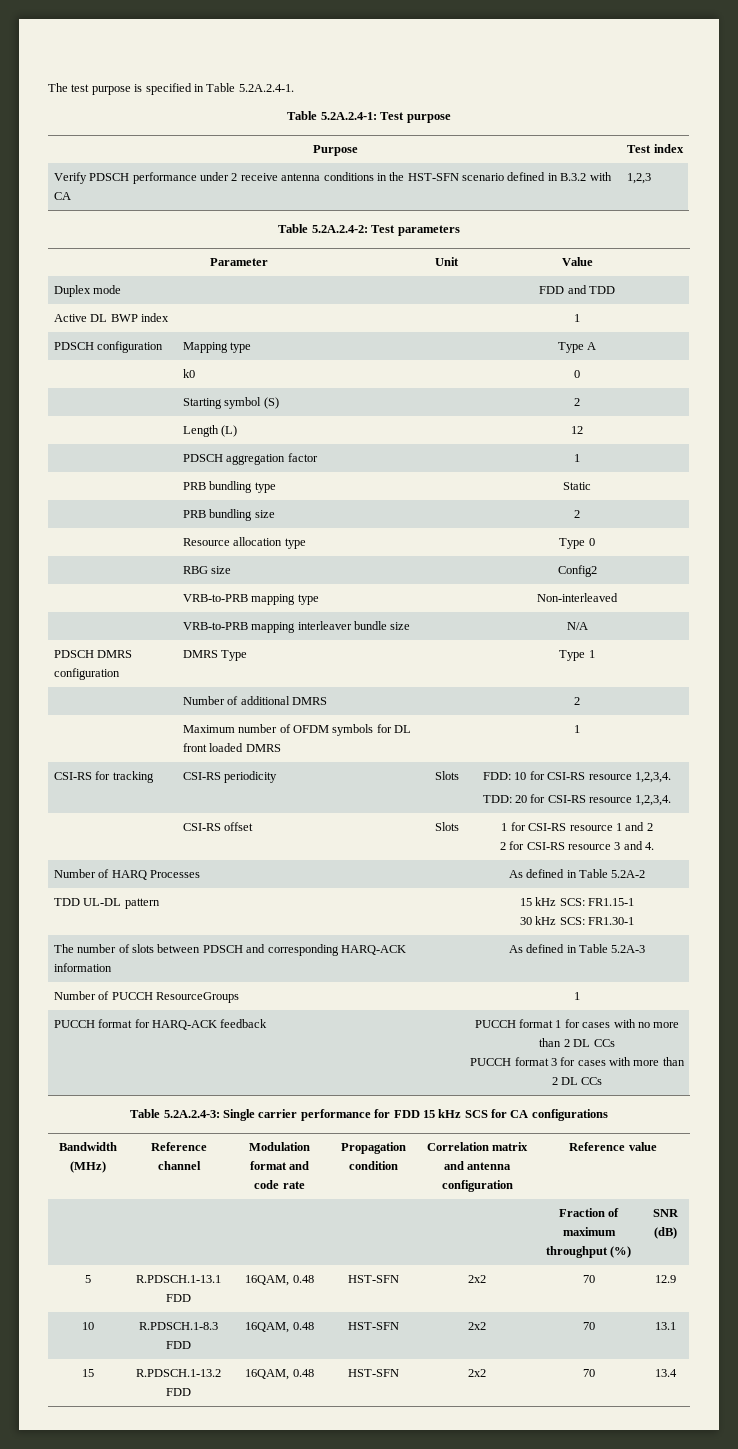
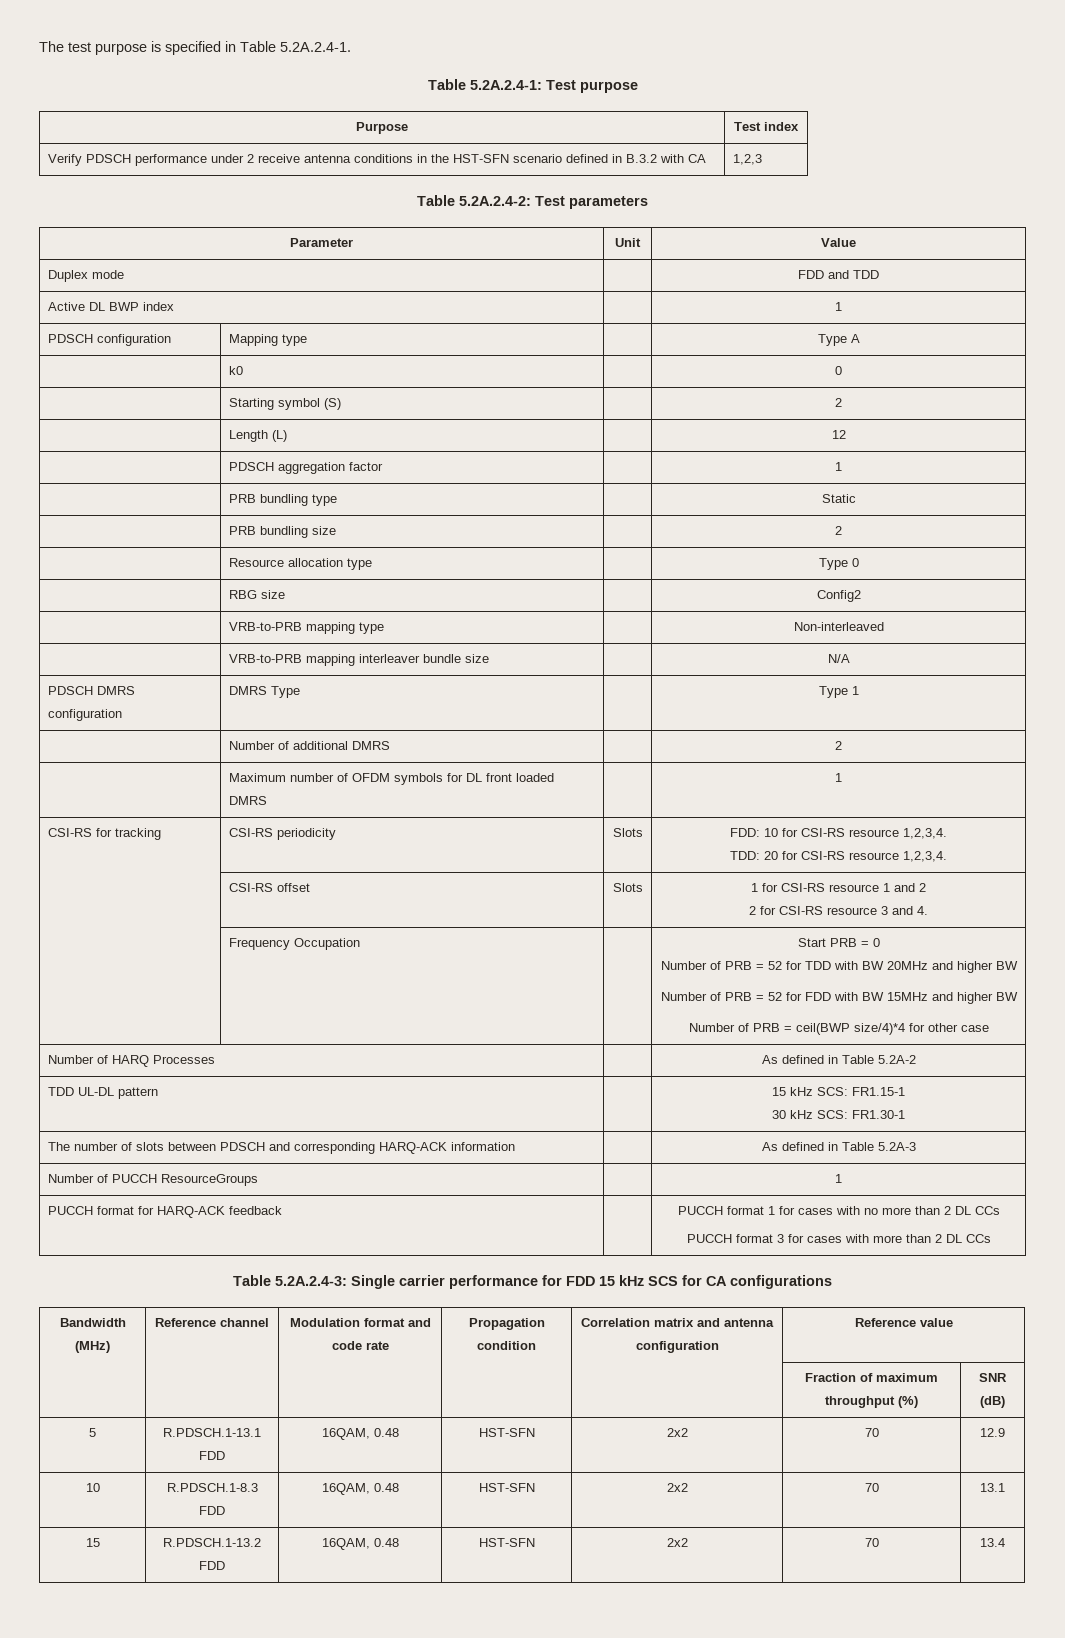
(655, 846) none -> [228,938,360,950] [797,938,880,947] [660,961,1018,973] [660,992,1018,1004] [688,1023,989,1035] // | Frequency Occupation | | Start PRB = 0 // Number of PRB = 52 for TDD with BW 20MHz and higher BW // Number of PRB = 52 for FDD with BW 15MHz and higher BW // Number of PRB = ceil(BWP size/4)*4 for other case

